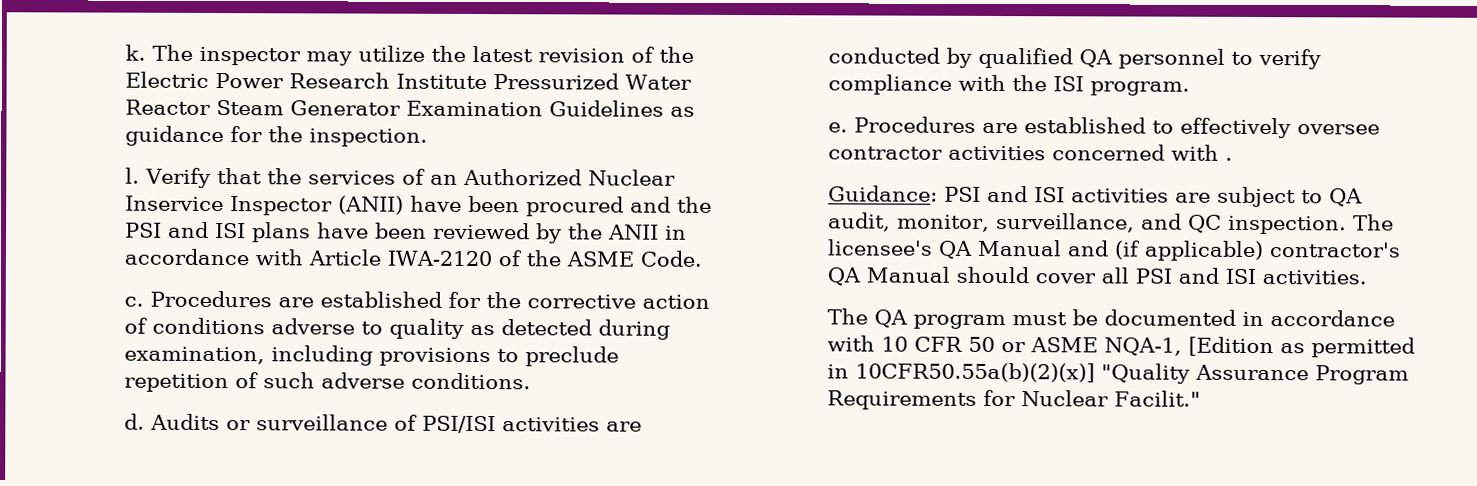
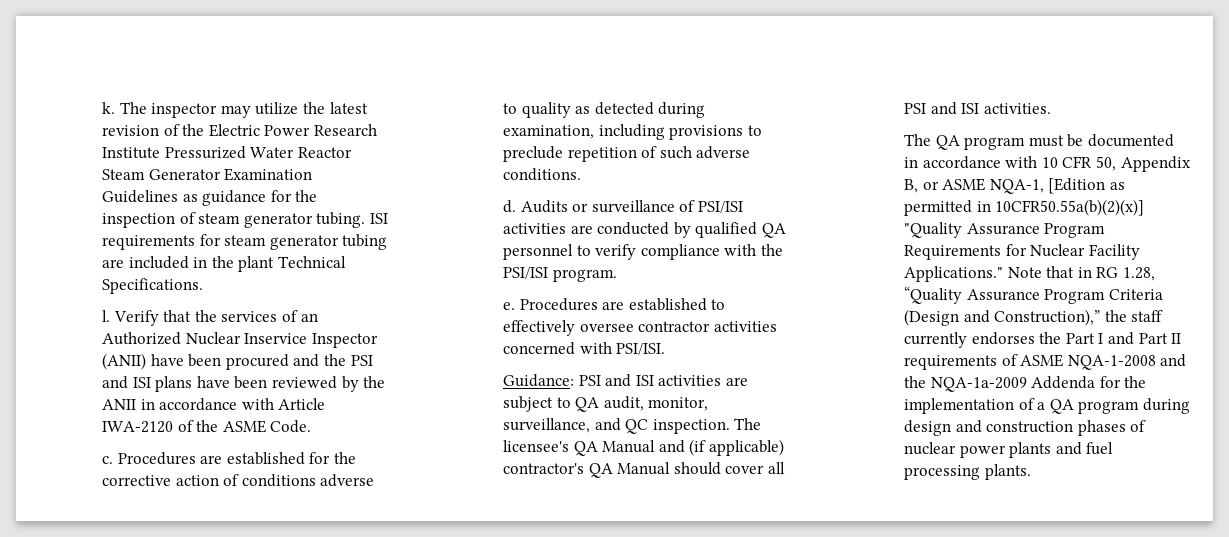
[308,128,428,147] inspection. -> [102,212,389,228] [102,234,388,250] [102,256,347,272] [102,278,204,294] inspection of steam generator tubing. ISI requirements for steam generator tubing are included in the plant Technical Specifications.
[1052,76,1084,92] ISI -> [503,267,549,279] PSI/ISI
[1224,157,1233,161] . -> [616,343,666,355] PSI/ISI.
[967,336,995,352] 50 -> [1096,156,1191,172] [904,179,919,193] 50, Appendix B,
[1113,390,1201,407] Facilit." -> [1088,244,1140,260] [904,266,1156,282] [904,286,1163,304] [904,309,1164,326] [904,332,1182,348] [904,354,1187,370] [904,376,1147,392] [904,398,1191,414] [904,420,1147,436] [904,442,1114,458] [904,464,1031,480] Facility Applications." Note that in RG 1.28, “Quality Assurance Program Criteria (Design and Construction),” the staff currently endorses the Part I and Part II requirements of ASME NQA-1-2008 and the NQA-1a-2009 Addenda for the implementation of a QA program during design and construction phases of nuclear power plants and fuel processing plants.

